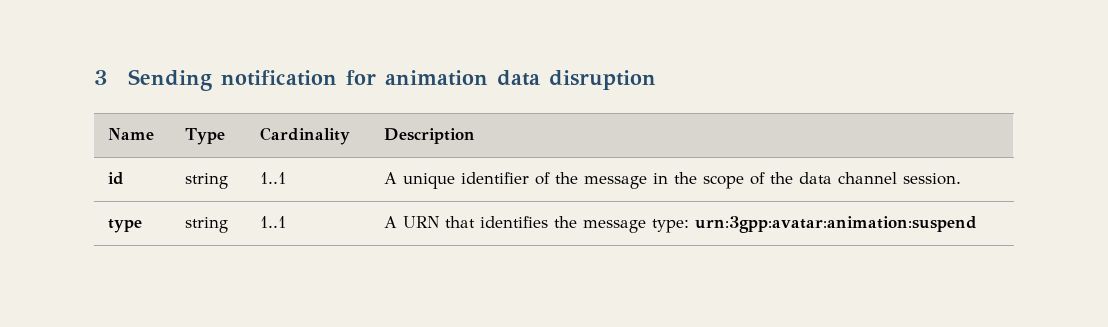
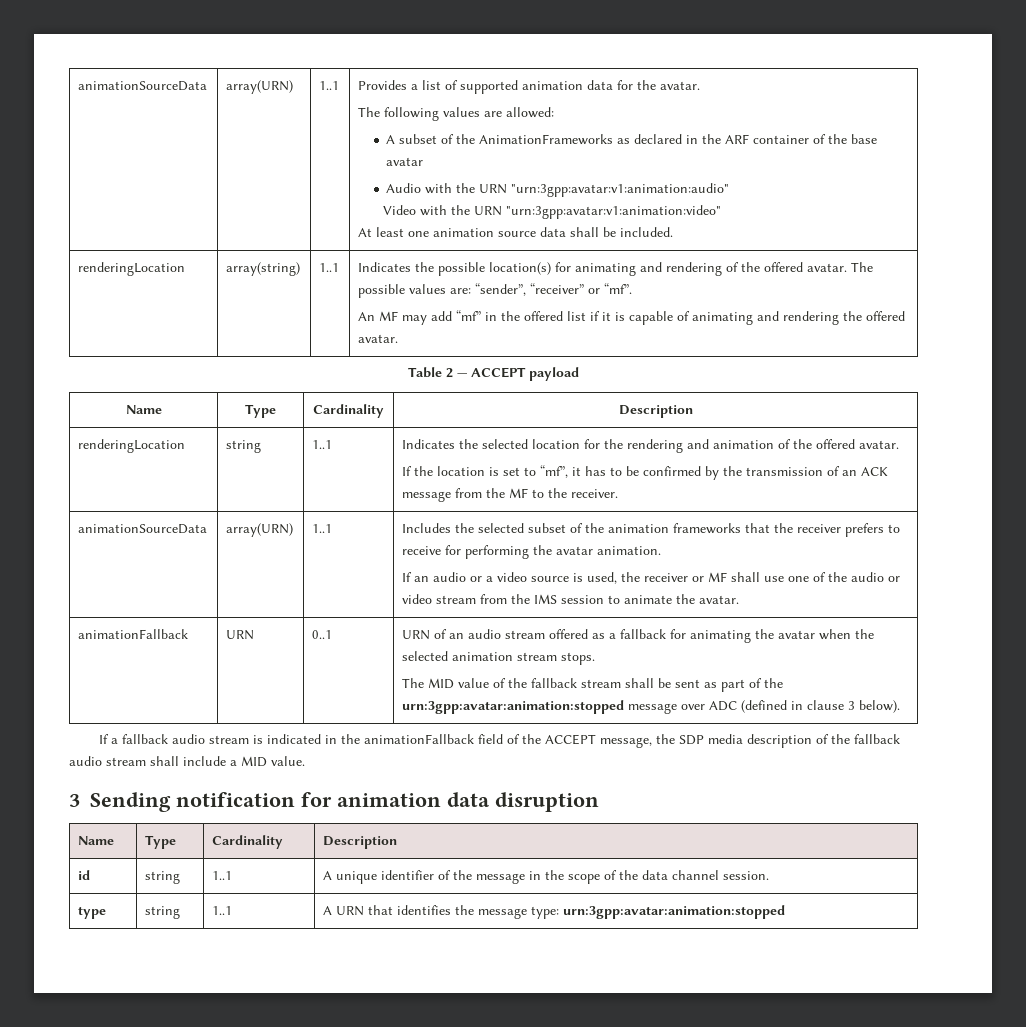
(94, 77) none -> [78,81,208,91] [226,80,294,94] [319,81,340,90] [358,80,701,94] [358,107,555,121] [386,134,878,145] [386,157,424,166] [386,183,730,197] [383,205,722,219] [358,227,674,237] [78,262,186,276] [226,262,301,276] [319,263,340,272] [358,262,874,276] [358,283,633,298] [358,310,906,325] [358,334,399,343] [408,367,579,381] [125,405,162,414] [245,404,276,418] [313,404,384,418] [618,405,693,418] [78,439,186,453] [226,440,262,453] [312,440,333,449] [402,439,900,453] [402,465,889,480] [402,488,619,502] [78,524,208,534] [226,523,294,537] [312,524,333,533] [402,523,901,537] [402,545,662,559] [402,572,901,584] [402,594,740,604] [78,629,189,639] [226,630,255,640] [312,630,333,639] [402,629,875,643] [402,651,596,665] [402,678,784,692] [402,700,901,714] [98,734,900,748] [69,756,305,767] animationSourceData | array(URN) | 1..1 | Provides a list of supported animation data for the avatar. // The following values are allowed: // A subset of the AnimationFrameworks as declared in the ARF container of the base avatar // Audio with the URN "urn:3gpp:avatar:v1:animation:audio" // Video with the URN "urn:3gpp:avatar:v1:animation:video" // At least one animation source data shall be included. // renderingLocation | array(string) | 1..1 | Indicates the possible location(s) for animating and rendering of the offered avatar. The possible values are: “sender”, “receiver” or “mf”. // An MF may add “mf” in the offered list if it is capable of animating and rendering the offered avatar. // Table 2 — ACCEPT payload // Name | Type | Cardinality | Description // renderingLocation | string | 1..1 | Indicates the selected location for the rendering and animation of the offered avatar. // If the location is set to “mf”, it has to be confirmed by the transmission of an ACK message from the MF to the receiver. // animationSourceData | array(URN) | 1..1 | Includes the selected subset of the animation frameworks that the receiver prefers to receive for performing the avatar animation. // If an audio or a video source is used, the receiver or MF shall use one of the audio or video stream from the IMS session to animate the avatar. // animationFallback | URN | 0..1 | URN of an audio stream offered as a fallback for animating the avatar when the selected animation stream stops. // The MID value of the fallback stream shall be sent as part of the urn:3gpp:avatar:animation:stopped message over ADC (defined in clause 3 below). // If a fallback audio stream is indicated in the animationFallback field of the ACCEPT message, the SDP media description of the fallback audio stream shall include a MID value. //
[695,216,978,233] urn:3gpp:avatar:animation:suspend -> [563,905,786,919] urn:3gpp:avatar:animation:stopped

